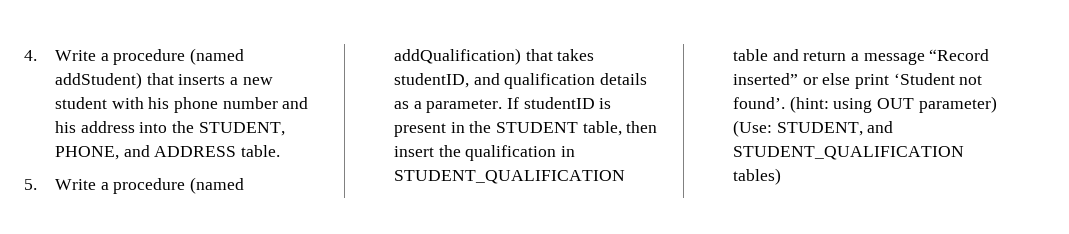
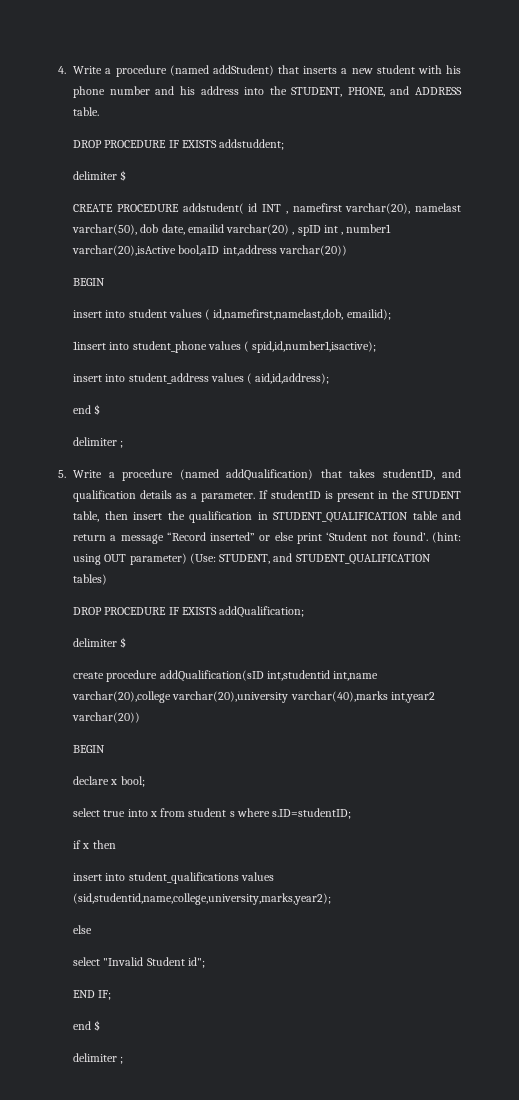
(281, 151) none -> [73,139,285,150] [73,170,127,181] [73,203,461,214] [72,224,392,236] [72,245,347,256] [73,278,106,286] [73,309,391,320] [73,341,377,353] [73,373,330,384] [73,404,101,415] [73,437,124,448] // DROP PROCEDURE IF EXISTS addstuddent; // delimiter $ // CREATE PROCEDURE addstudent( id INT , namefirst varchar(20), namelast varchar(50), dob date, emailid varchar(20) , spID int , number1 varchar(20),isActive bool,aID int,address varchar(20)) // BEGIN // insert into student values ( id,namefirst,namelast,dob, emailid); // 1insert into student_phone values ( spid,id,number1,isactive); // insert into student_address values ( aid,id,address); // end $ // delimiter ;
(781, 176) none -> [73,606,305,618] [73,637,127,648] [73,670,379,682] [72,691,435,703] [72,712,141,723] [73,745,106,753] [73,776,145,787] [73,808,352,819] [73,840,116,849] [73,872,274,884] [73,893,332,905] [73,925,93,934] [73,957,205,968] [73,990,112,1000] [73,1020,101,1031] [73,1053,124,1064] // DROP PROCEDURE IF EXISTS addQualification; // delimiter $ // create procedure addQualification(sID int,studentid int,name varchar(20),college varchar(20),university varchar(40),marks int,year2 varchar(20)) // BEGIN // declare x bool; // select true into x from student s where s.ID=studentID; // if x then // insert into student_qualifications values (sid,studentid,name,college,university,marks,year2); // else // select "Invalid Student id"; // END IF; // end $ // delimiter ;

